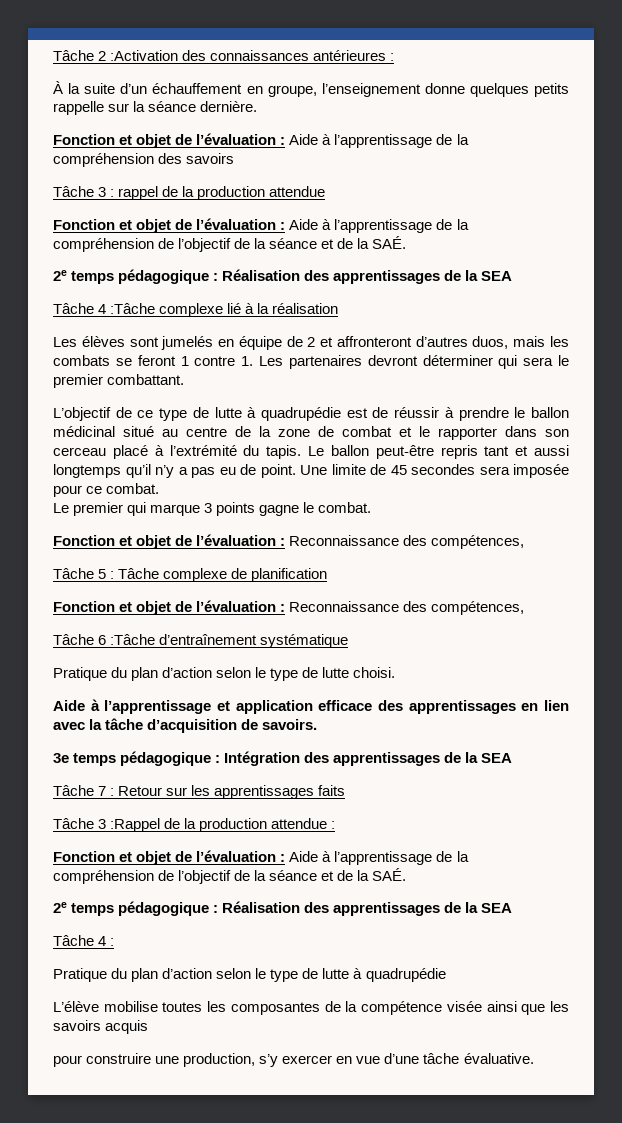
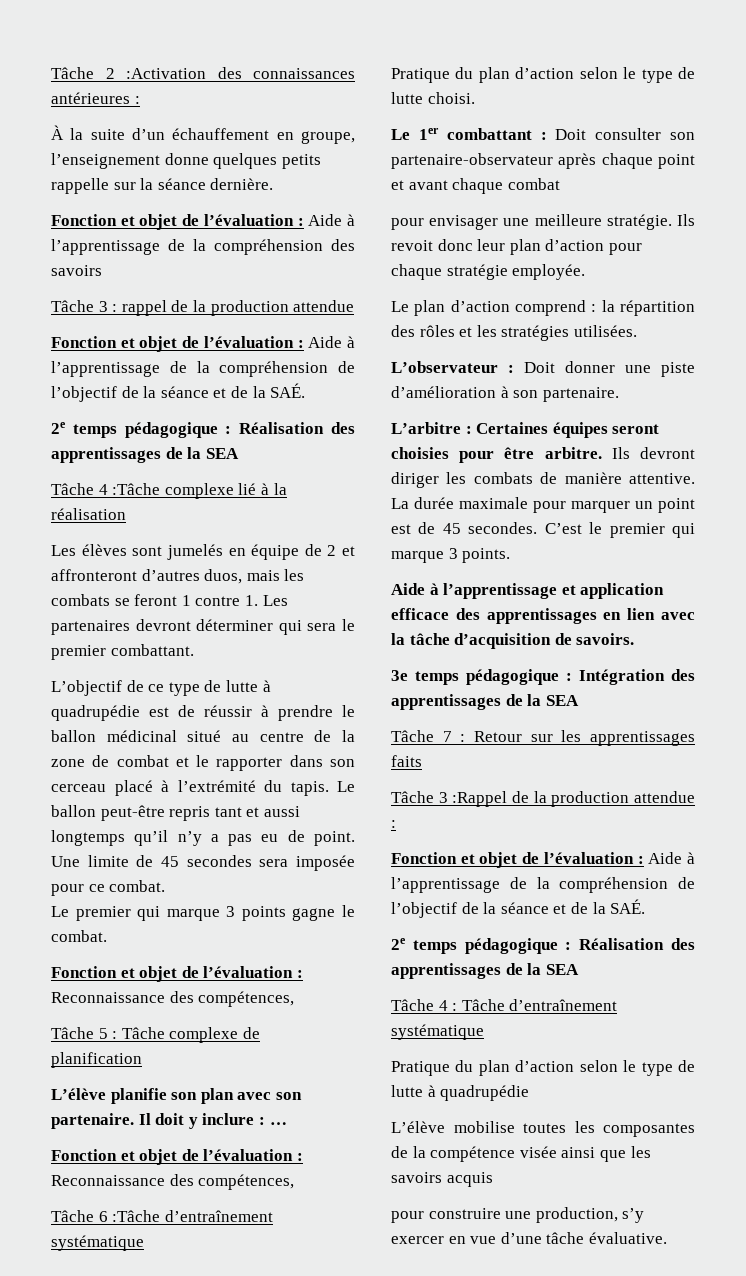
(328, 575) none -> [51,1088,302,1104] [51,1113,287,1129] // L’élève planifie son plan avec son partenaire. Il doit y inclure : …
(396, 672) none -> [391,128,695,140] [391,153,695,169] [391,178,560,194] [391,214,695,230] [391,239,642,255] [391,264,586,280] [391,300,695,316] [391,325,637,341] [391,361,695,377] [391,386,619,402] [391,422,660,438] [391,447,695,463] [391,472,695,488] [391,497,695,513] [391,522,695,538] [391,548,511,563] // Le 1er combattant : Doit consulter son partenaire-observateur après chaque point et avant chaque combat // pour envisager une meilleure stratégie. Ils revoit donc leur plan d’action pour chaque stratégie employée. // Le plan d’action comprend : la répartition des rôles et les stratégies utilisées. // L’observateur : Doit donner une piste d’amélioration à son partenaire. // L’arbitre : Certaines équipes seront choisies pour être arbitre. Ils devront diriger les combats de manière attentive. La durée maximale pour marquer un point est de 45 secondes. C’est le premier qui marque 3 points.
(115, 942) none -> [461,999,618,1011] [391,1024,484,1040] Tâche d’entraînement systématique

